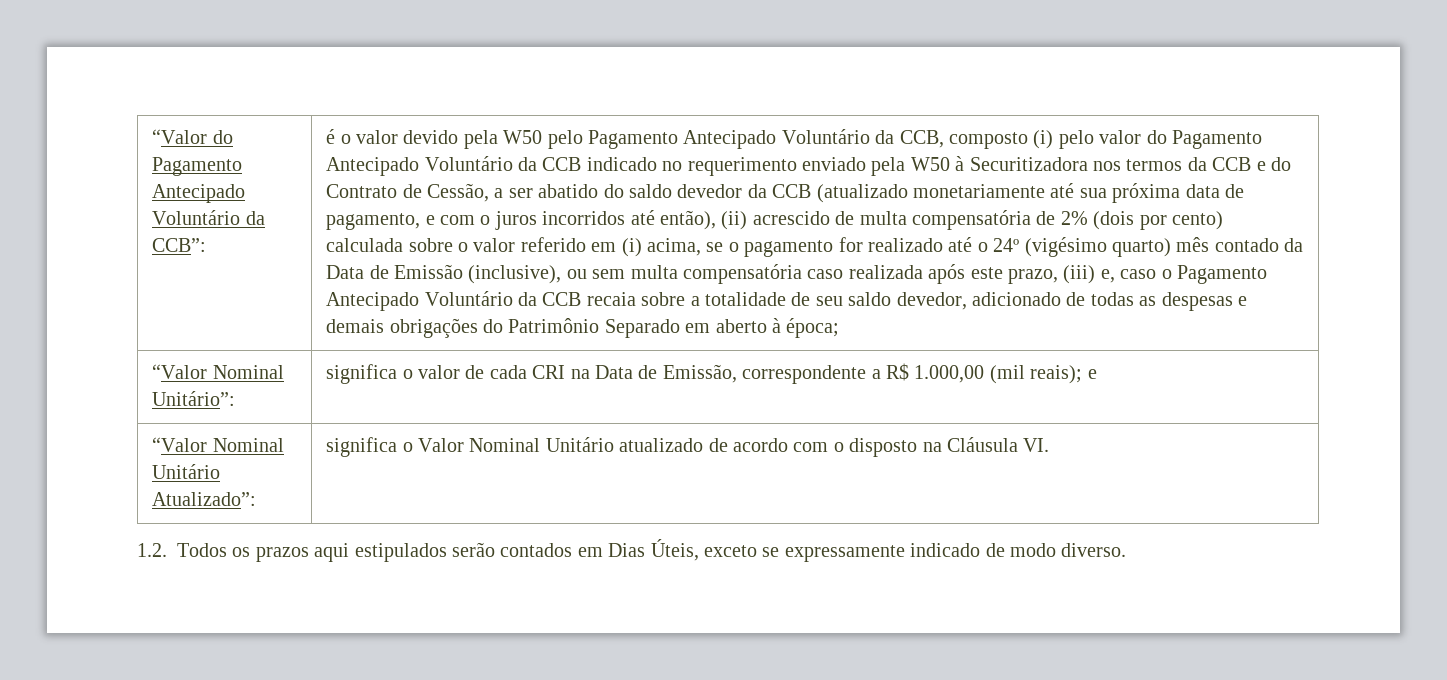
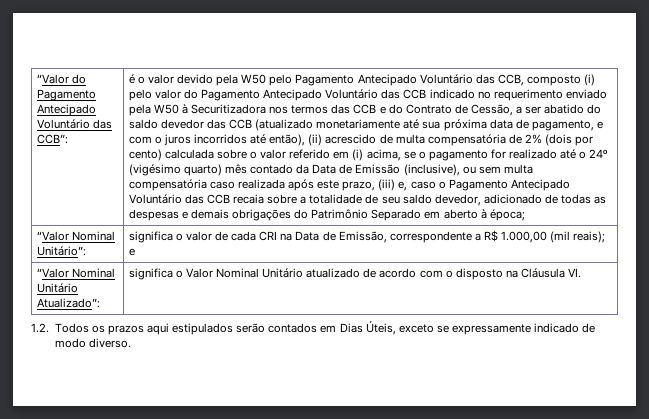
[245,211,265,225] da -> [92,119,112,129] das
[875,130,895,144] da -> [475,74,495,84] das
[517,157,537,171] da -> [381,89,401,99] das
[1187,157,1207,171] da -> [331,104,351,114] das
[747,184,767,198] da -> [206,119,226,129] das
[517,292,537,306] da -> [184,194,204,204] das

